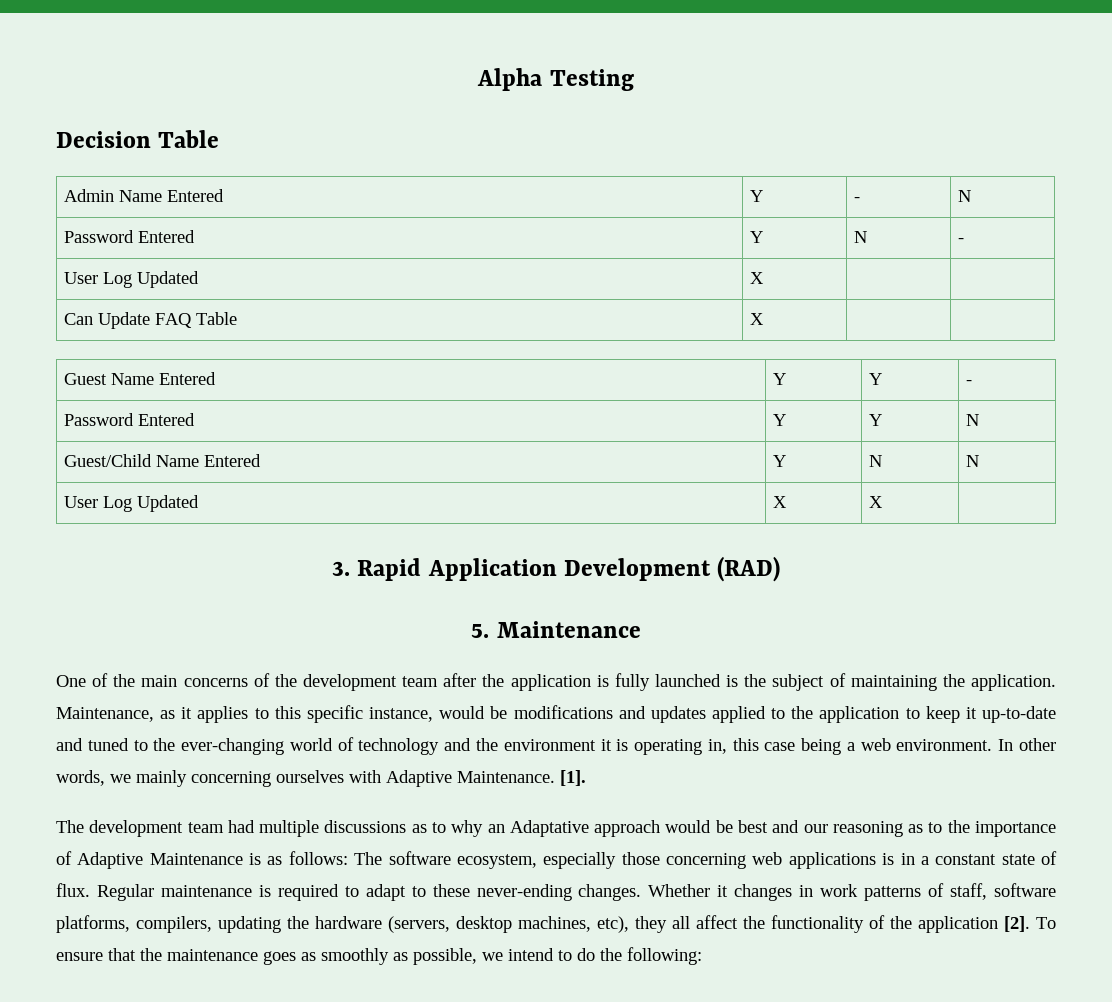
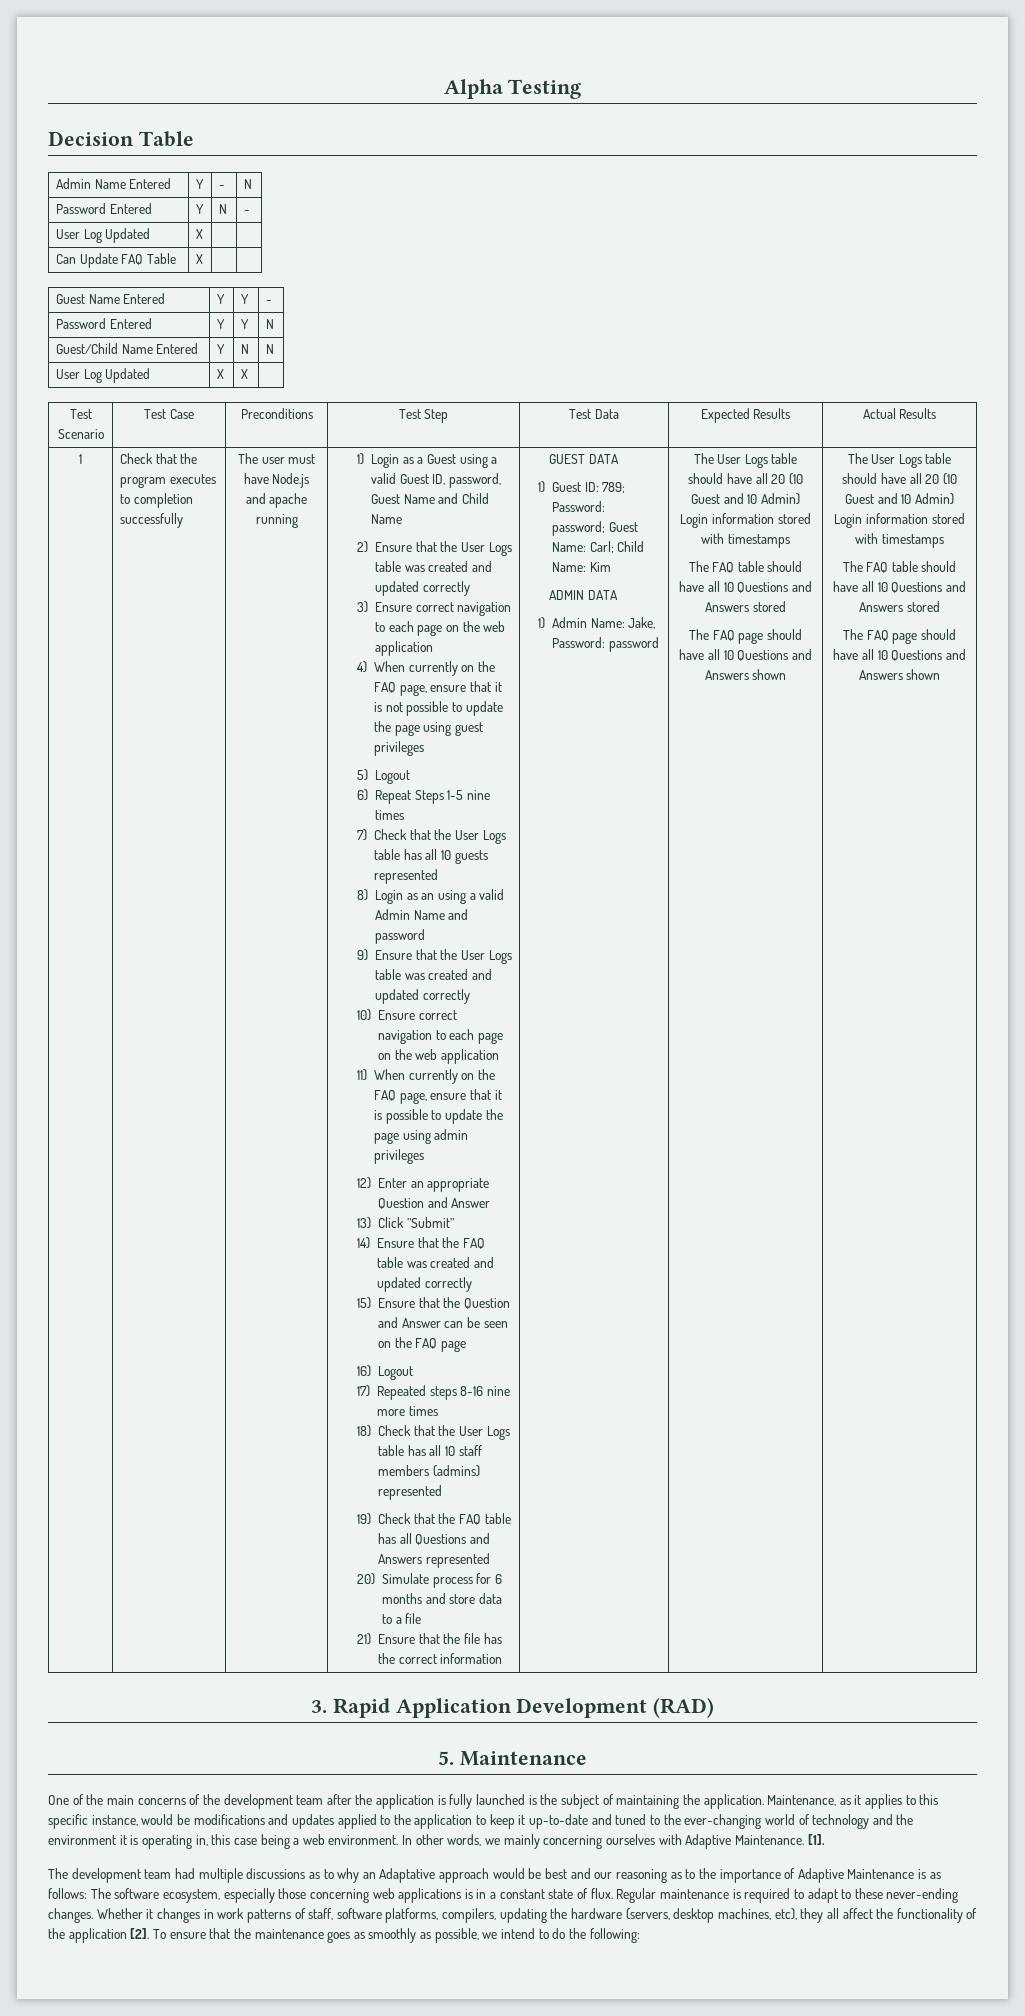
(883, 502) none -> [69,409,92,419] [57,429,104,439] [144,409,194,419] [240,408,313,419] [398,409,449,423] [569,409,619,419] [700,408,791,423] [862,408,937,419] [79,454,82,464] [119,453,198,464] [119,474,216,488] [119,493,193,508] [119,513,183,528] [237,453,316,464] [243,473,310,488] [245,493,308,508] [255,514,298,528] [357,453,498,468] [371,473,502,488] [371,493,490,504] [371,514,403,524] [357,541,512,556] [375,561,493,572] [375,581,470,596] [357,601,512,616] [375,621,506,636] [375,641,434,656] [357,661,496,676] [374,681,502,696] [374,701,503,716] [374,721,484,736] [374,741,425,756] [357,769,411,784] [357,789,491,804] [375,810,405,820] [357,829,506,844] [374,849,488,864] [374,869,439,884] [357,889,505,904] [375,909,469,920] [375,929,426,944] [357,949,512,964] [375,969,493,980] [375,989,470,1004] [357,1009,457,1021] [378,1029,504,1044] [378,1049,500,1064] [357,1069,496,1084] [374,1089,502,1104] [374,1109,503,1124] [374,1129,469,1144] [374,1149,425,1164] [357,1177,490,1192] [378,1197,491,1209] [357,1217,455,1229] [357,1237,486,1249] [377,1257,495,1268] [377,1277,472,1292] [357,1297,511,1309] [378,1317,508,1328] [378,1337,466,1352] [357,1365,414,1380] [357,1385,511,1400] [377,1406,438,1416] [357,1425,510,1440] [378,1445,483,1456] [378,1465,480,1477] [378,1485,443,1500] [357,1513,511,1525] [378,1533,491,1545] [378,1553,490,1568] [357,1573,503,1588] [382,1593,503,1604] [382,1613,422,1624] [357,1633,502,1645] [378,1653,503,1664] [549,454,619,464] [538,481,626,493] [551,501,605,512] [551,521,638,536] [551,541,645,553] [551,562,611,572] [549,590,618,600] [538,617,656,629] [551,637,659,652] [693,453,798,468] [688,473,803,485] [691,493,800,505] [680,513,811,528] [701,533,790,548] [688,561,803,573] [679,581,812,593] [705,601,786,612] [689,629,802,644] [679,649,812,661] [704,669,787,680] [847,453,952,468] [842,473,957,485] [845,493,954,505] [834,513,965,528] [855,533,944,548] [842,561,957,573] [833,581,966,593] [859,601,940,612] [843,629,956,644] [833,649,966,661] [858,669,941,680] // Test Scenario | Test Case | Preconditions | Test Step | Test Data | Expected Results | Actual Results // 1 | Check that the program executes to completion successfully | The user must have Node.js and apache running | 1) Login as a Guest using a valid Guest ID, password, Guest Name and Child Name // 2) Ensure that the User Logs table was created and updated correctly // 3) Ensure correct navigation to each page on the web application // 4) When currently on the FAQ page, ensure that it is not possible to update the page using guest privileges // 5) Logout // 6) Repeat Steps 1-5 nine times // 7) Check that the User Logs table has all 10 guests represented // 8) Login as an using a valid Admin Name and password // 9) Ensure that the User Logs table was created and updated correctly // 10) Ensure correct navigation to each page on the web application // 11) When currently on the FAQ page, ensure that it is possible to update the page using admin privileges // 12) Enter an appropriate Question and Answer // 13) Click ”Submit” // 14) Ensure that the FAQ table was created and updated correctly // 15) Ensure that the Question and Answer can be seen on the FAQ page // 16) Logout // 17) Repeated steps 8-16 nine more times // 18) Check that the User Logs table has all 10 staff members (admins) represented // 19) Check that the FAQ table has all Questions and Answers represented // 20) Simulate process for 6 months and store data to a file // 21) Ensure that the file has the correct information | GUEST DATA // 1) Guest ID: 789; Password: password; Guest Name: Carl; Child Name: Kim // ADMIN DATA // 1) Admin Name: Jake, Password: password | The User Logs table should have all 20 (10 Guest and 10 Admin) Login information stored with timestamps // The FAQ table should have all 10 Questions and Answers stored // The FAQ page should have all 10 Questions and Answers shown | The User Logs table should have all 20 (10 Guest and 10 Admin) Login information stored with timestamps // The FAQ table should have all 10 Questions and Answers stored // The FAQ page should have all 10 Questions and Answers shown

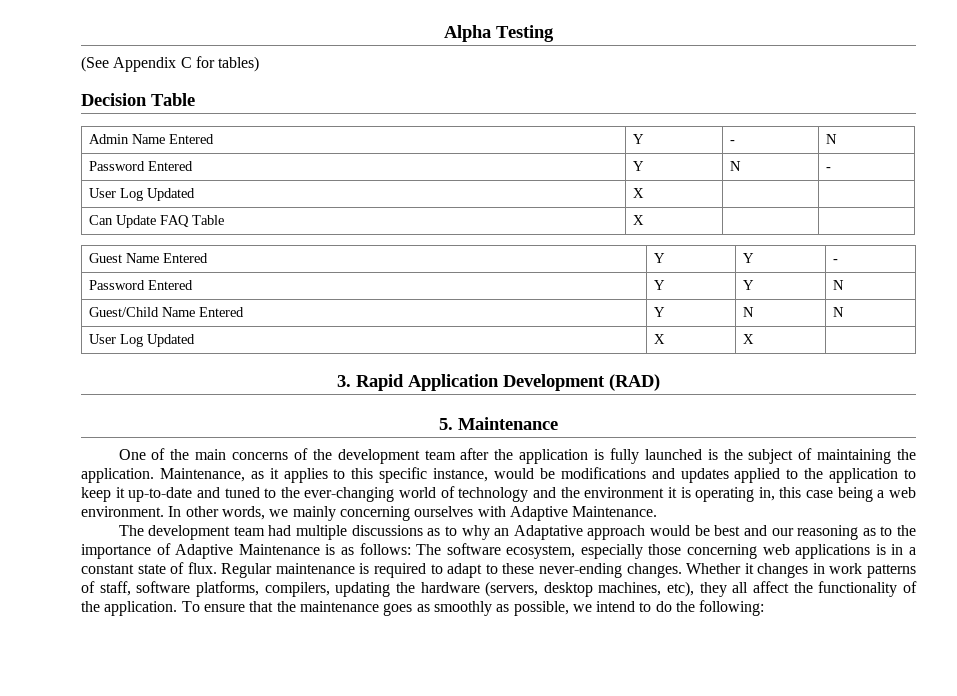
(582, 89) none -> [81,56,260,72] // (See Appendix C for tables)
[69,409,92,419] [57,429,104,439] [144,409,194,419] [240,408,313,419] [398,409,449,423] [569,409,619,419] [700,408,791,423] [862,408,937,419] [79,454,82,464] [119,453,198,464] [119,474,216,488] [119,493,193,508] [119,513,183,528] [237,453,316,464] [243,473,310,488] [245,493,308,508] [255,514,298,528] [357,453,498,468] [371,473,502,488] [371,493,490,504] [371,514,403,524] [357,541,512,556] [375,561,493,572] [375,581,470,596] [357,601,512,616] [375,621,506,636] [375,641,434,656] [357,661,496,676] [374,681,502,696] [374,701,503,716] [374,721,484,736] [374,741,425,756] [357,769,411,784] [357,789,491,804] [375,810,405,820] [357,829,506,844] [374,849,488,864] [374,869,439,884] [357,889,505,904] [375,909,469,920] [375,929,426,944] [357,949,512,964] [375,969,493,980] [375,989,470,1004] [357,1009,457,1021] [378,1029,504,1044] [378,1049,500,1064] [357,1069,496,1084] [374,1089,502,1104] [374,1109,503,1124] [374,1129,469,1144] [374,1149,425,1164] [357,1177,490,1192] [378,1197,491,1209] [357,1217,455,1229] [357,1237,486,1249] [377,1257,495,1268] [377,1277,472,1292] [357,1297,511,1309] [378,1317,508,1328] [378,1337,466,1352] [357,1365,414,1380] [357,1385,511,1400] [377,1406,438,1416] [357,1425,510,1440] [378,1445,483,1456] [378,1465,480,1477] [378,1485,443,1500] [357,1513,511,1525] [378,1533,491,1545] [378,1553,490,1568] [357,1573,503,1588] [382,1593,503,1604] [382,1613,422,1624] [357,1633,502,1645] [378,1653,503,1664] [549,454,619,464] [538,481,626,493] [551,501,605,512] [551,521,638,536] [551,541,645,553] [551,562,611,572] [549,590,618,600] [538,617,656,629] [551,637,659,652] [693,453,798,468] [688,473,803,485] [691,493,800,505] [680,513,811,528] [701,533,790,548] [688,561,803,573] [679,581,812,593] [705,601,786,612] [689,629,802,644] [679,649,812,661] [704,669,787,680] [847,453,952,468] [842,473,957,485] [845,493,954,505] [834,513,965,528] [855,533,944,548] [842,561,957,573] [833,581,966,593] [859,601,940,612] [843,629,956,644] [833,649,966,661] [858,669,941,680] // Test Scenario | Test Case | Preconditions | Test Step | Test Data | Expected Results | Actual Results // 1 | Check that the program executes to completion successfully | The user must have Node.js and apache running | 1) Login as a Guest using a valid Guest ID, password, Guest Name and Child Name // 2) Ensure that the User Logs table was created and updated correctly // 3) Ensure correct navigation to each page on the web application // 4) When currently on the FAQ page, ensure that it is not possible to update the page using guest privileges // 5) Logout // 6) Repeat Steps 1-5 nine times // 7) Check that the User Logs table has all 10 guests represented // 8) Login as an using a valid Admin Name and password // 9) Ensure that the User Logs table was created and updated correctly // 10) Ensure correct navigation to each page on the web application // 11) When currently on the FAQ page, ensure that it is possible to update the page using admin privileges // 12) Enter an appropriate Question and Answer // 13) Click ”Submit” // 14) Ensure that the FAQ table was created and updated correctly // 15) Ensure that the Question and Answer can be seen on the FAQ page // 16) Logout // 17) Repeated steps 8-16 nine more times // 18) Check that the User Logs table has all 10 staff members (admins) represented // 19) Check that the FAQ table has all Questions and Answers represented // 20) Simulate process for 6 months and store data to a file // 21) Ensure that the file has the correct information | GUEST DATA // 1) Guest ID: 789; Password: password; Guest Name: Carl; Child Name: Kim // ADMIN DATA // 1) Admin Name: Jake, Password: password | The User Logs table should have all 20 (10 Guest and 10 Admin) Login information stored with timestamps // The FAQ table should have all 10 Questions and Answers stored // The FAQ page should have all 10 Questions and Answers shown | The User Logs table should have all 20 (10 Guest and 10 Admin) Login information stored with timestamps // The FAQ table should have all 10 Questions and Answers stored // The FAQ page should have all 10 Questions and Answers shown -> (755, 339) none
[807,1834,825,1845] [1]. -> (658, 511) none
[68,1928,150,1943] application [2]. -> [104,601,178,616] application.

